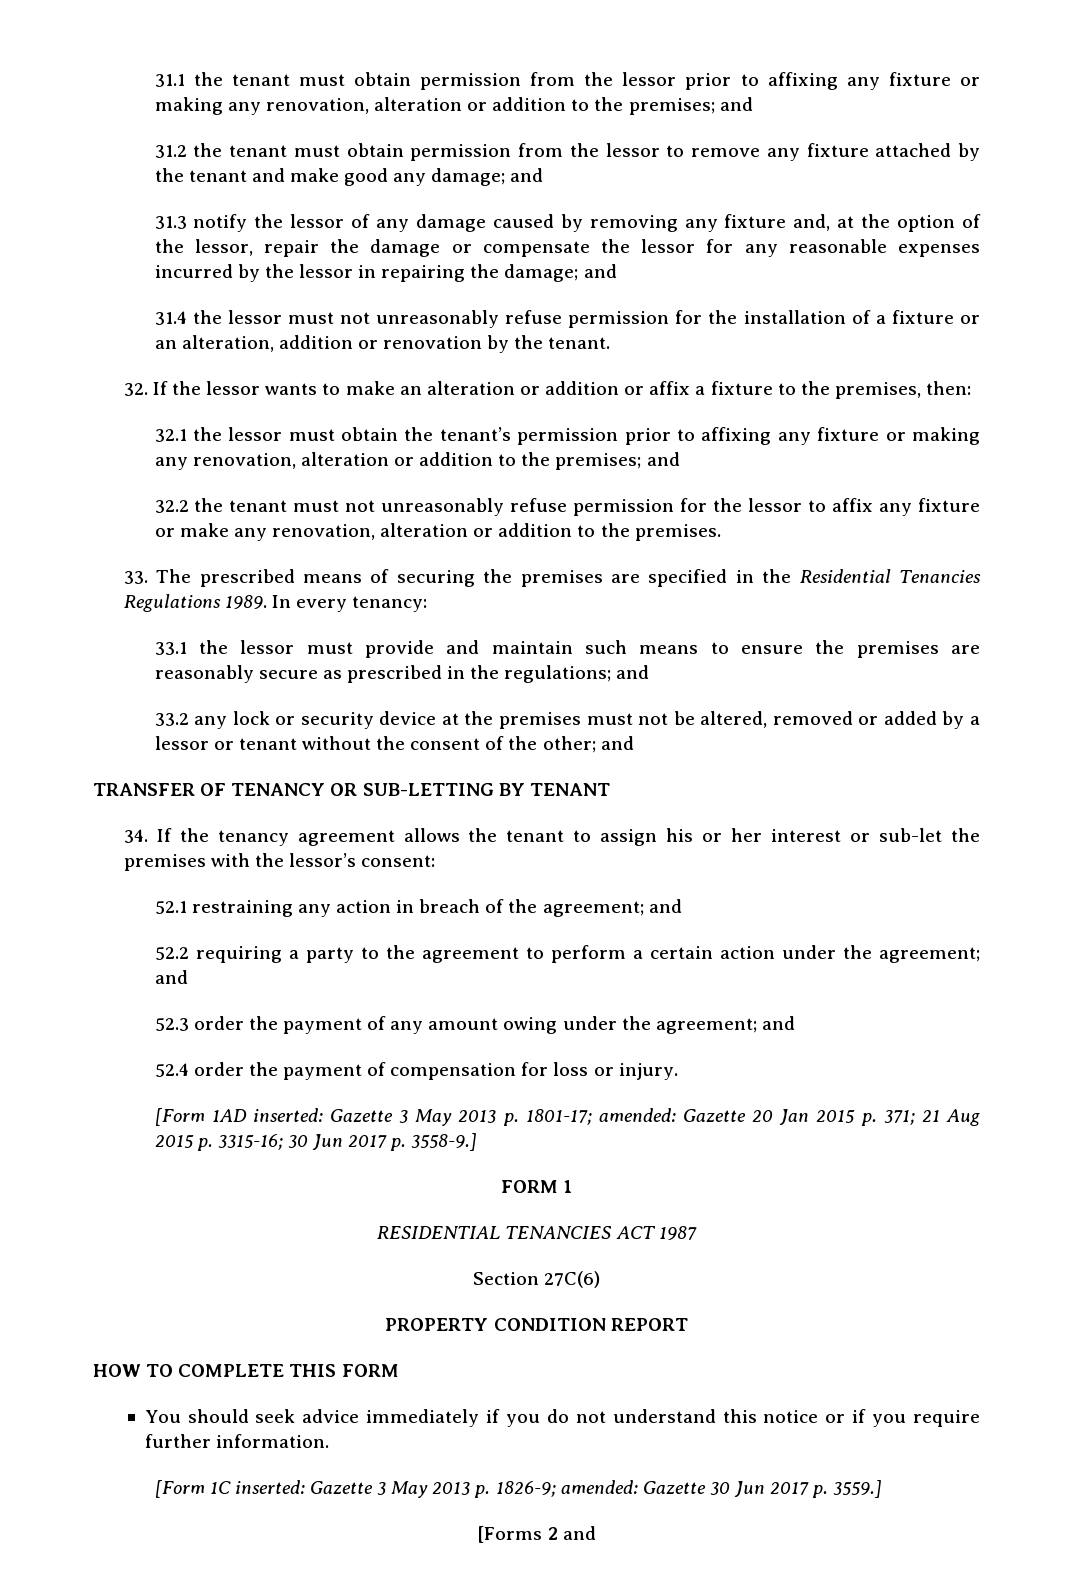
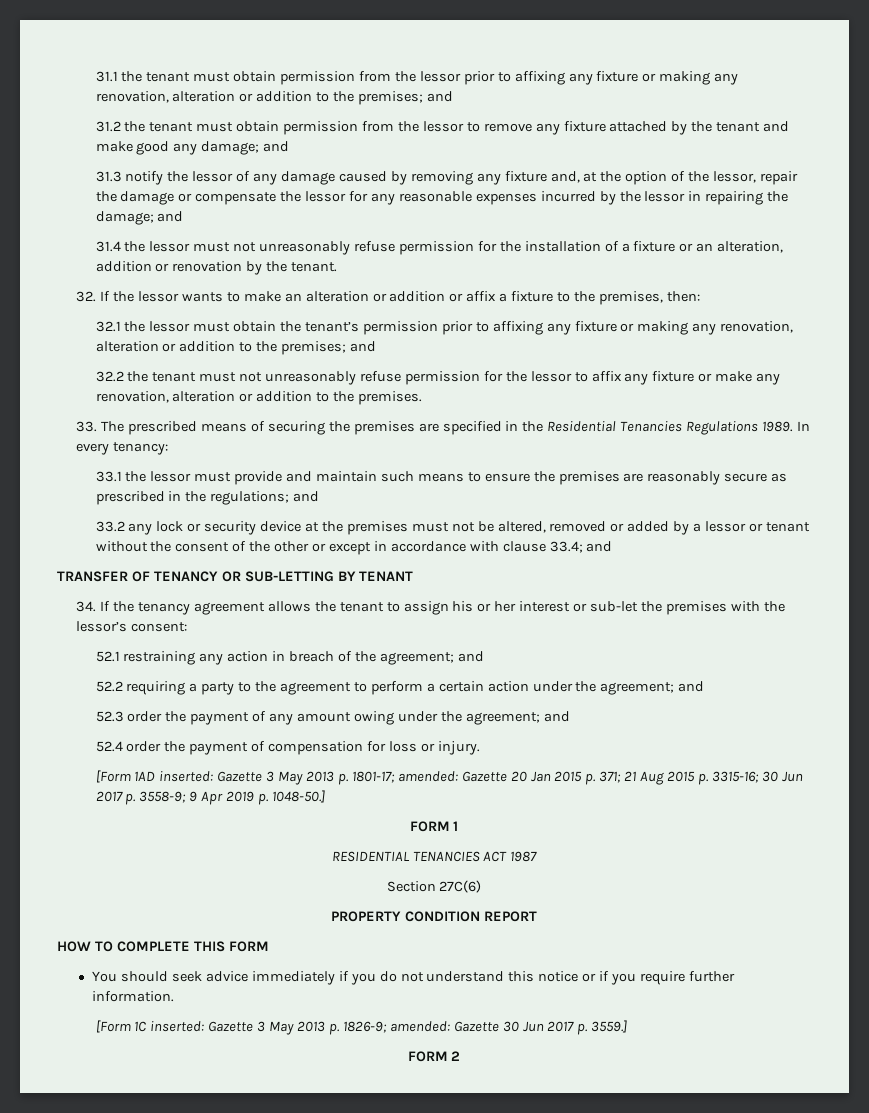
[542,736,596,753] other; -> [274,541,583,555] other or except in accordance with clause 33.4;
[411,1133,478,1151] 3558-9.] -> [139,790,325,805] 3558-9; 9 Apr 2019 p. 1048-50.]
[477,1526,596,1543] [Forms 2 and -> [407,1051,461,1062] FORM 2

